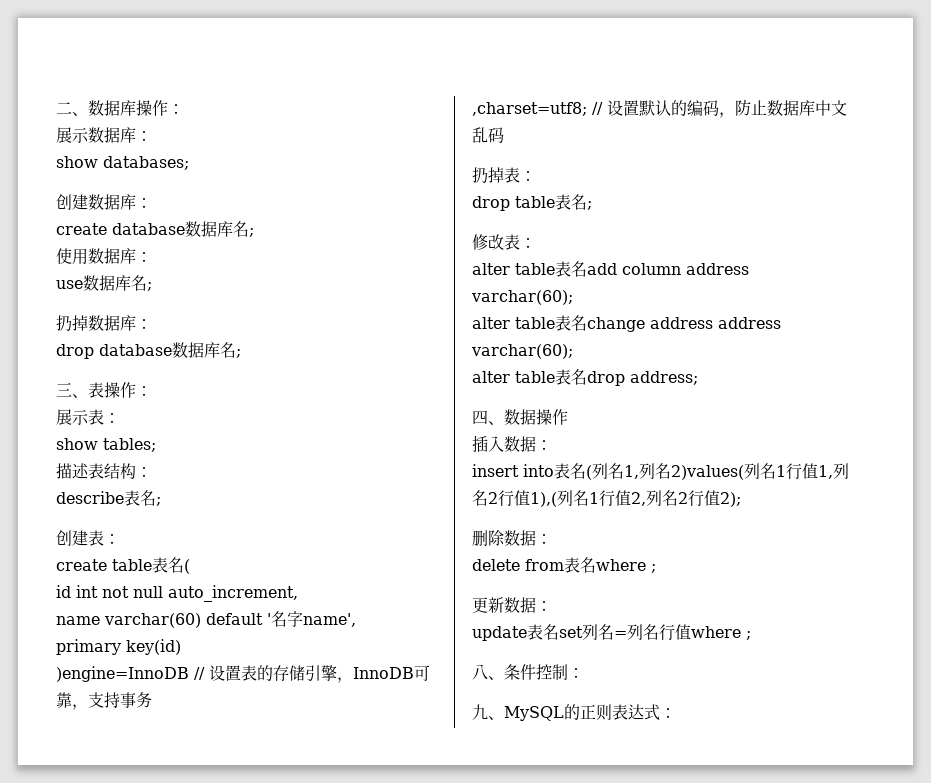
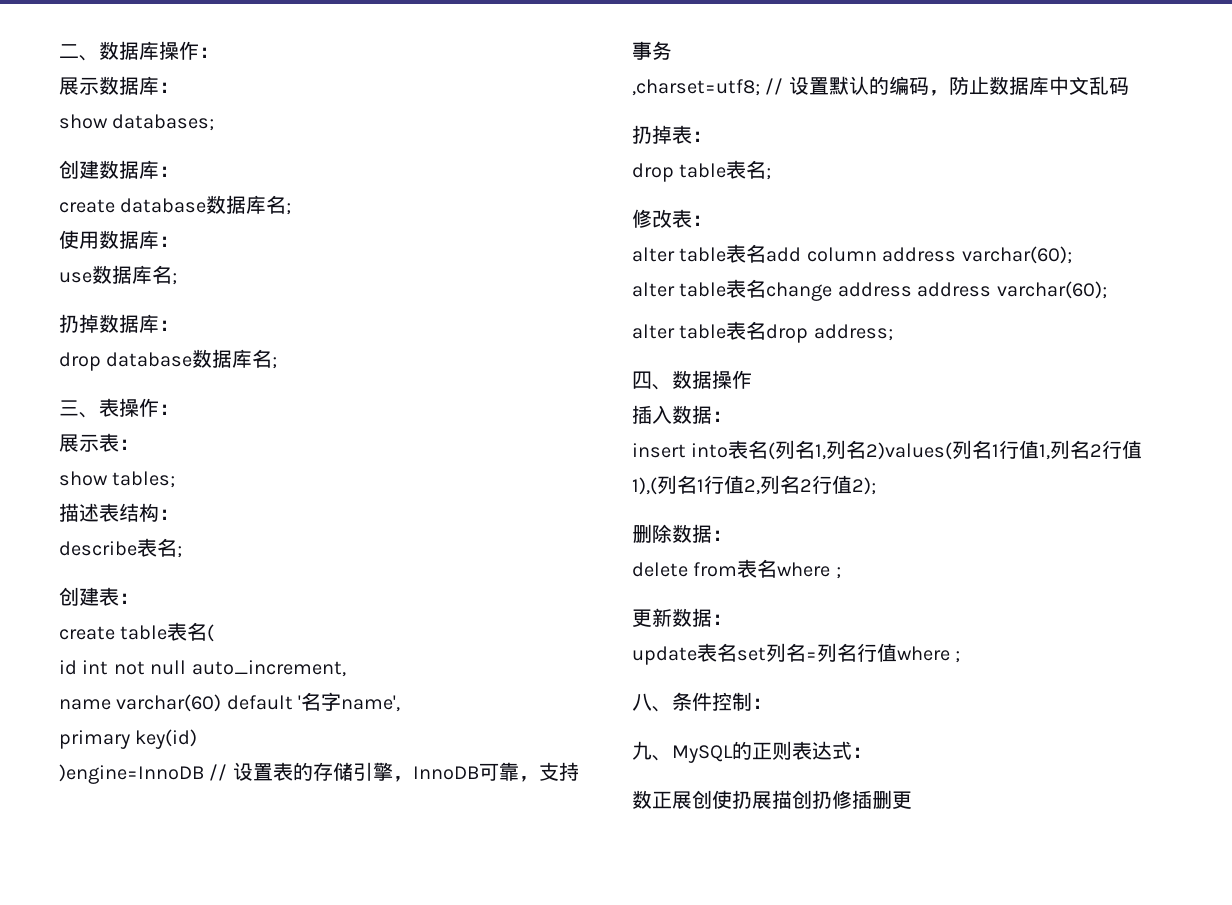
(676, 713) none -> [632,790,912,809] // 数正展创使扔展描创扔修插删更

